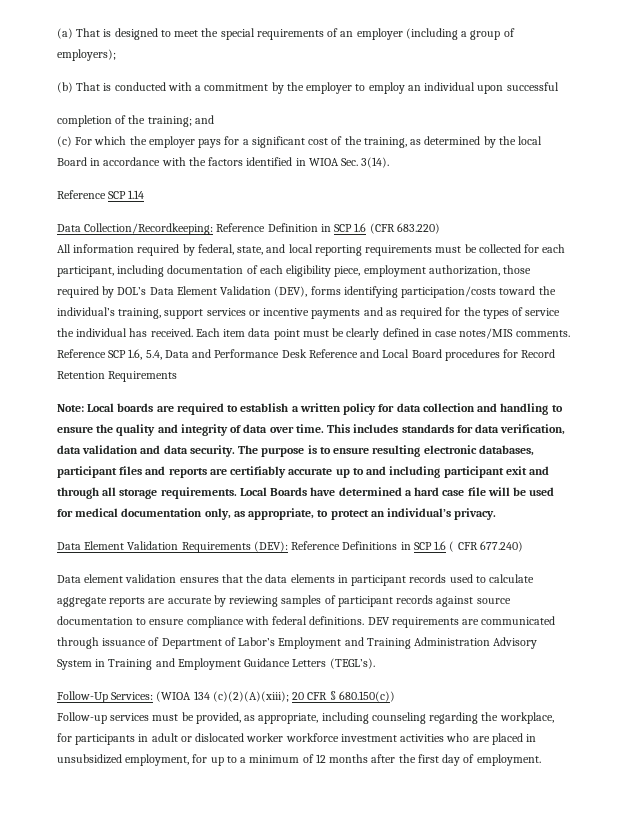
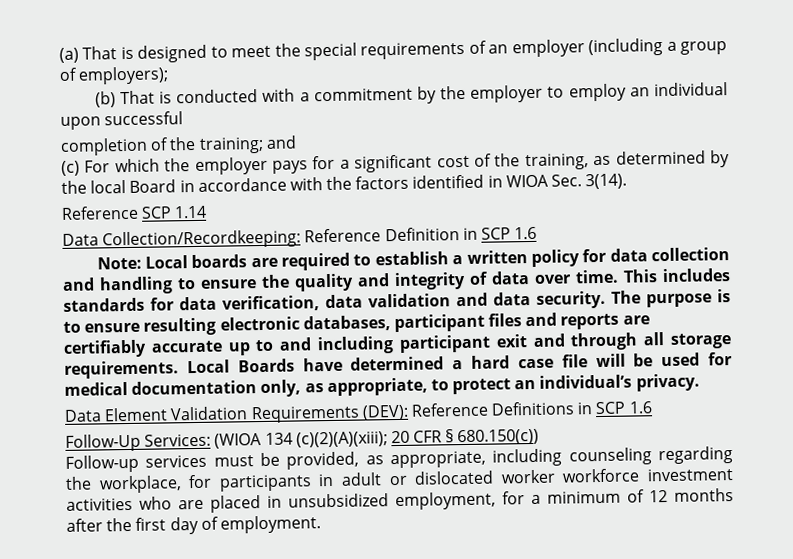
[369,223,440,234] [57,244,566,256] [57,265,532,277] [57,286,556,298] [57,307,561,319] [57,328,570,340] [57,349,556,361] [57,371,178,382] (CFR 683.220) // All information required by federal, state, and local reporting requirements must be collected for each participant, including documentation of each eligibility piece, employment authorization, those required by DOL’s Data Element Validation (DEV), forms identifying participation/costs toward the individual’s training, support services or incentive payments and as required for the types of service the individual has received. Each item data point must be clearly defined in case notes/MIS comments. Reference SCP 1.6, 5.4, Data and Performance Desk Reference and Local Board procedures for Record Retention Requirements -> (538, 233) none
[449,541,523,552] [57,574,535,586] [57,595,511,607] [57,616,556,628] [57,637,538,649] [57,658,375,670] ( CFR 677.240) // Data element validation ensures that the data elements in participant records used to calculate aggregate reports are accurate by reviewing samples of participant records against source documentation to ensure compliance with federal definitions. DEV requirements are communicated through issuance of Department of Labor’s Employment and Training Administration Advisory System in Training and Employment Guidance Letters (TEGL’s). -> (653, 407) none
[210,756,237,766] up to -> (525, 498) none

